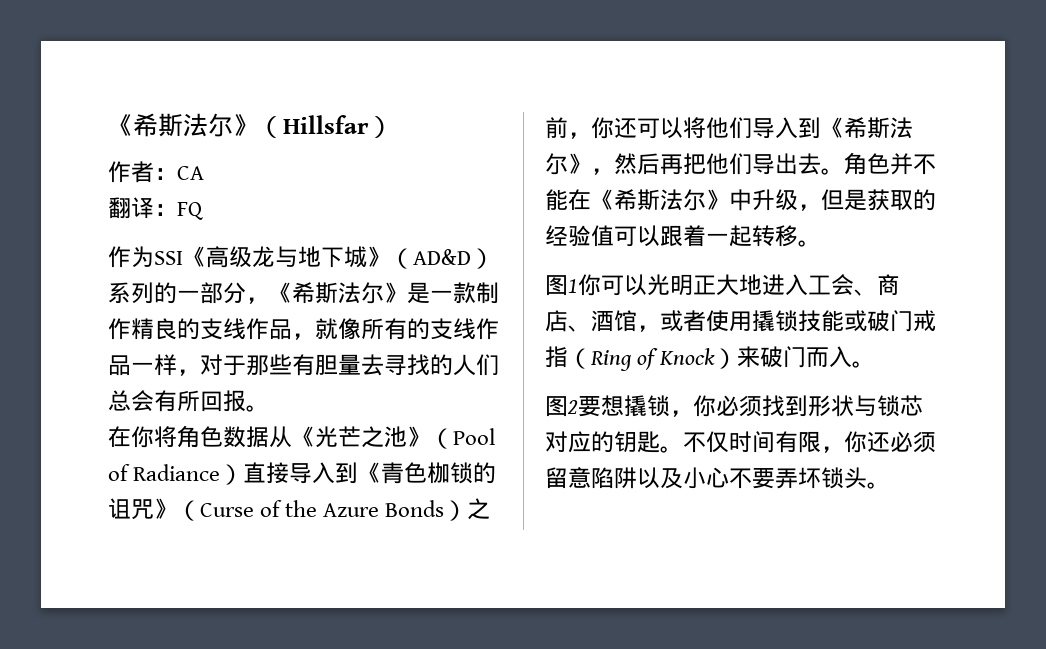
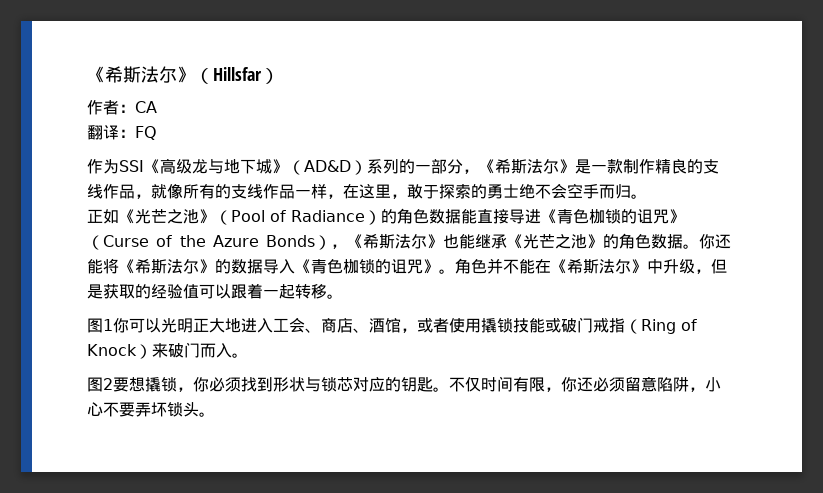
[200,354,499,376] [108,390,269,412] [108,425,292,448] 对于那些有胆量去寻找的人们总会有所回报。 // 在你将角色数据从 -> [343,183,647,199] [87,209,119,224] 在这里，敢于探索的勇士绝不会空手而归。 // 正如
[243,462,359,484] 直接导入到 -> [381,208,541,224] 的角色数据能直接导进
[467,498,491,520] [545,117,913,139] [545,153,821,175] 之前，你还可以将他们导入到《希斯法尔》，然后再把他们导出去 -> [331,233,731,249] [87,258,439,274] ，《希斯法尔》也能继承《光芒之池》的角色数据。你还能将《希斯法尔》的数据导入《青色枷锁的诅咒》
[637,467,683,489] 以及 -> [689,387,705,392] ，

